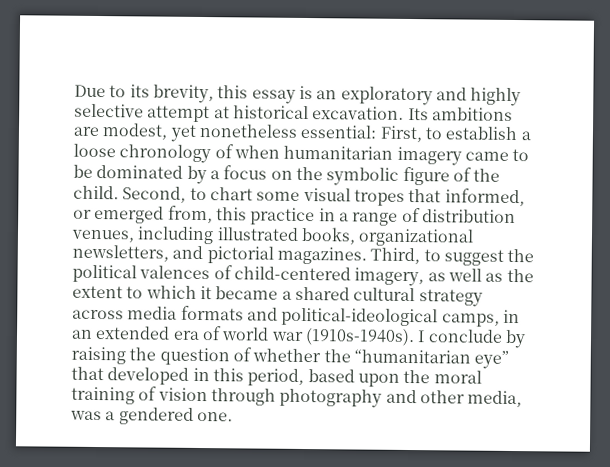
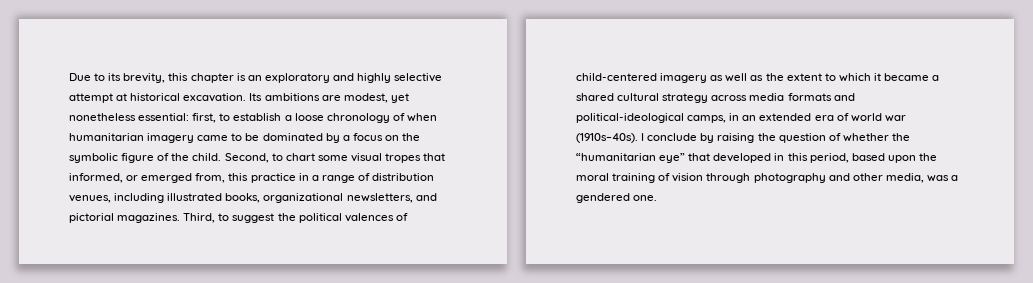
[251,89,296,104] essay -> [190,73,234,83] chapter
[379,125,423,143] First, -> [192,113,217,123] first,
[354,267,425,287] imagery, -> [660,73,708,83] imagery
[304,328,415,347] (1910s-1940s). -> [576,133,638,143] (1910s–40s).

